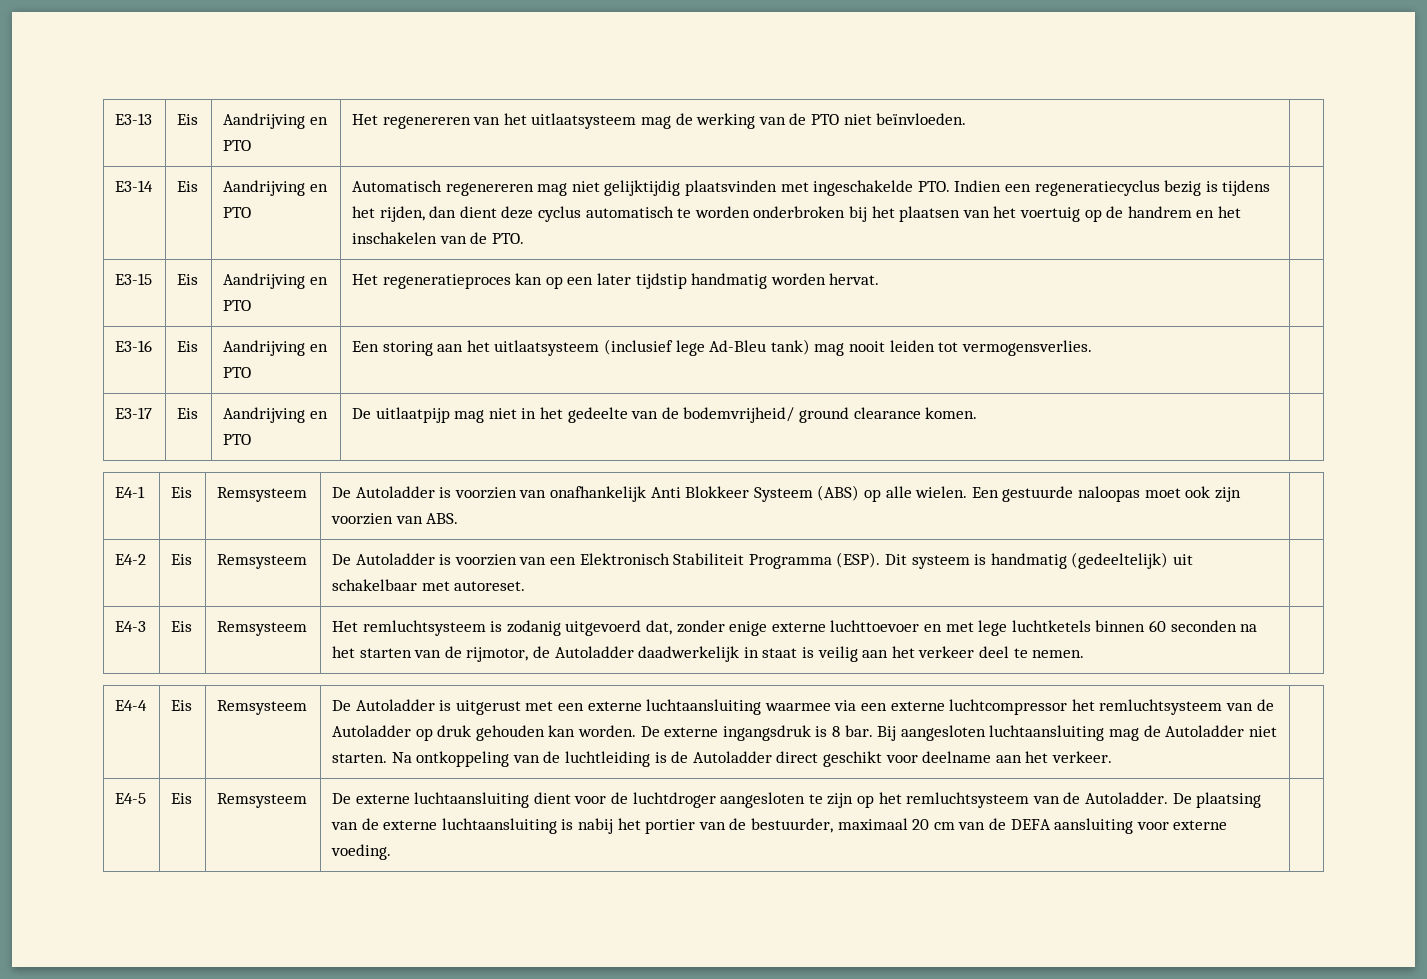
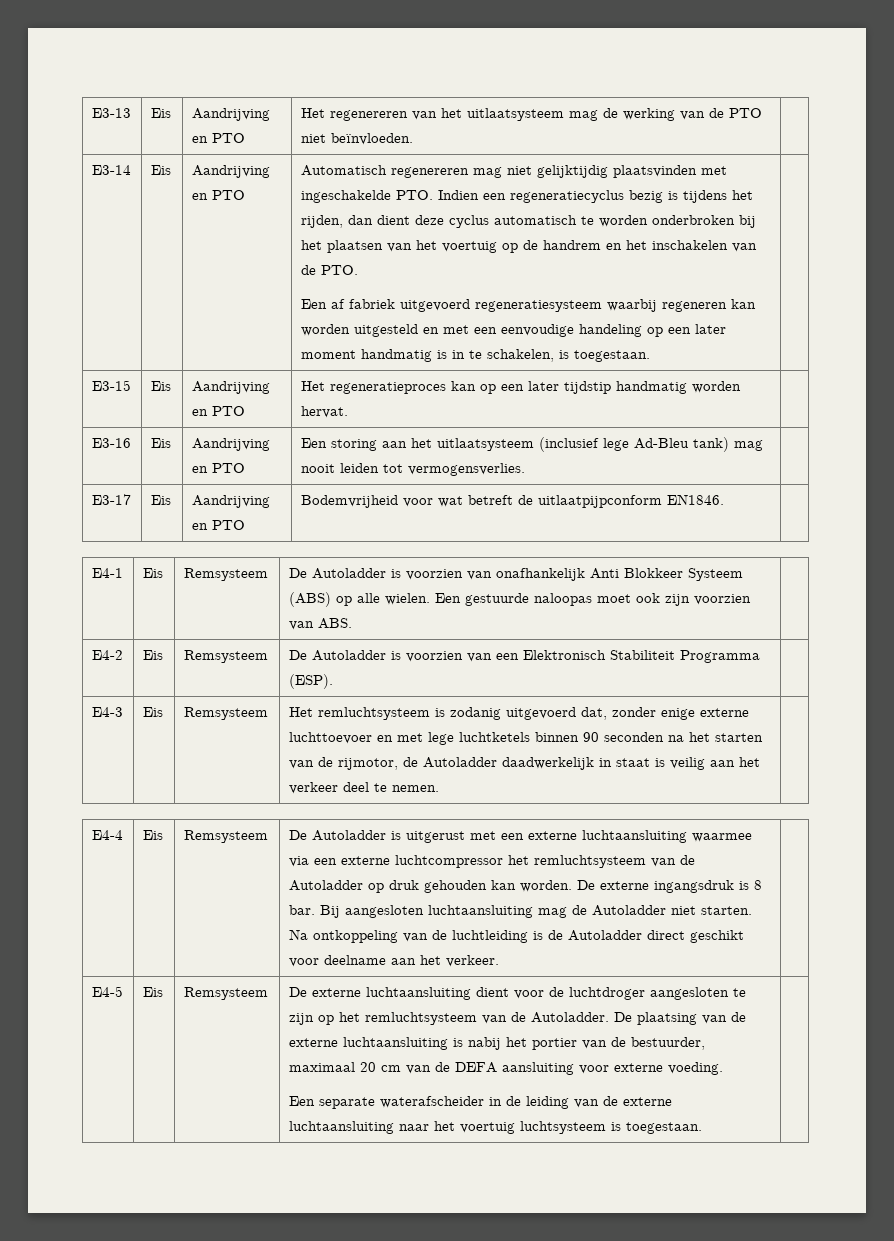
(524, 238) none -> [300,299,756,312] [300,324,726,337] [300,349,650,362] // Een af fabriek uitgevoerd regeneratiesysteem waarbij regeneren kan worden uitgesteld en met een eenvoudige handeling op een later moment handmatig is in te schakelen, is toegestaan.
[352,407,978,423] De uitlaatpijp mag niet in het gedeelte van de bodemvrijheid/ ground clearance komen. -> [300,494,724,508] Bodemvrijheid voor wat betreft de uitlaatpijpconform EN1846.
[884,552,1193,569] [332,579,526,591] Dit systeem is handmatig (gedeeltelijk) uit schakelbaar met autoreset. -> (333, 681) none
[1148,620,1166,632] 60 -> [582,732,599,742] 90
(392, 852) none -> [288,1096,672,1109] [288,1121,702,1134] // Een separate waterafscheider in de leiding van de externe luchtaansluiting naar het voertuig luchtsysteem is toegestaan.

